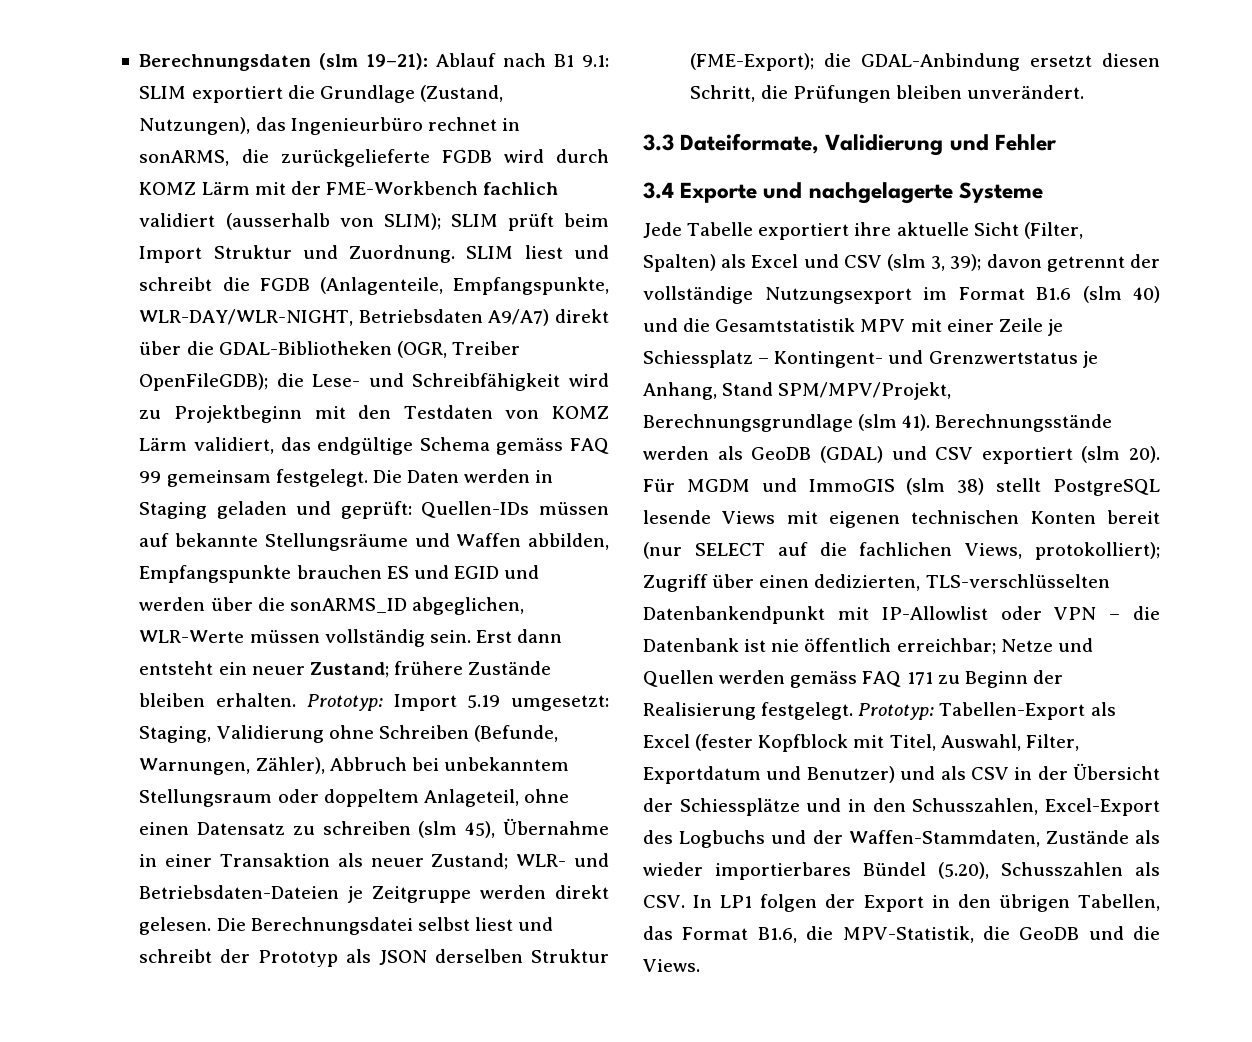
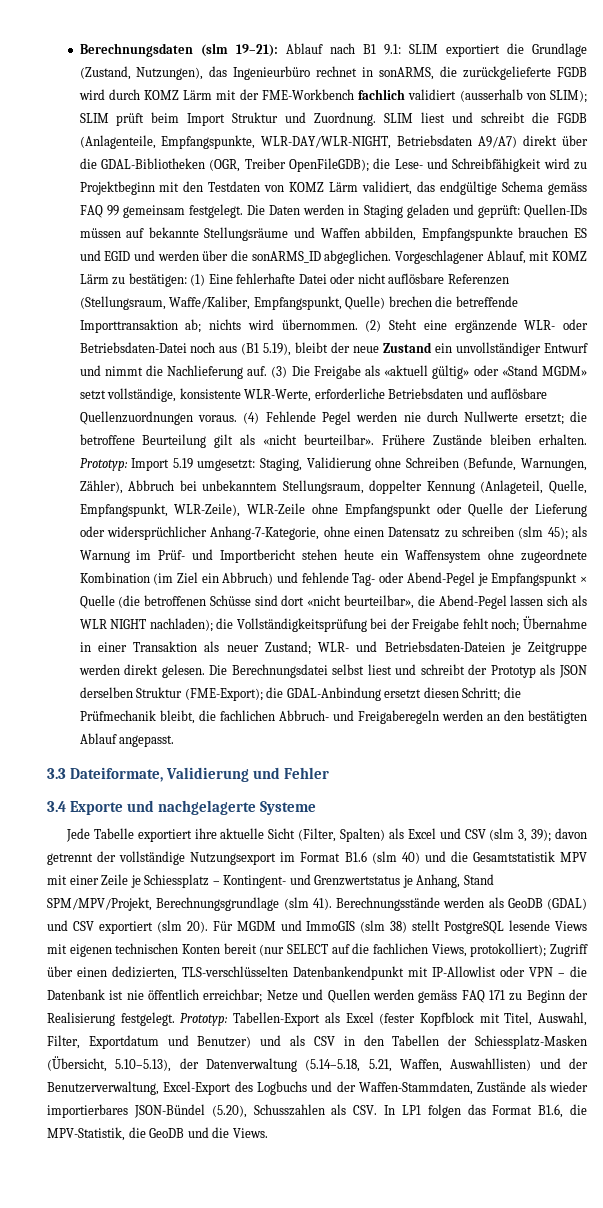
[411,597,524,615] [139,629,563,647] [139,661,463,678] abgeglichen, WLR-Werte müssen vollständig sein. Erst dann entsteht ein neuer Zustand; frühere -> [324,250,587,264] [79,273,509,287] [79,296,518,310] [79,319,588,333] [79,342,588,356] [79,365,587,379] [79,388,548,402] [79,411,588,425] [79,434,426,448] abgeglichen. Vorgeschlagener Ablauf, mit KOMZ Lärm zu bestätigen: (1) Eine fehlerhafte Datei oder nicht auflösbare Referenzen (Stellungsraum, Waffe/Kaliber, Empfangspunkt, Quelle) brechen die betreffende Importtransaktion ab; nichts wird übernommen. (2) Steht eine ergänzende WLR- oder Betriebsdaten-Datei noch aus (B1 5.19), bleibt der neue Zustand ein unvollständiger Entwurf und nimmt die Nachlieferung auf. (3) Die Freigabe als «aktuell gültig» oder «Stand MGDM» setzt vollständige, konsistente WLR-Werte, erforderliche Betriebsdaten und auflösbare Quellenzuordnungen voraus. (4) Fehlende Pegel werden nie durch Nullwerte ersetzt; die betroffene Beurteilung gilt als «nicht beurteilbar». Frühere
[139,789,519,807] Stellungsraum oder doppeltem Anlageteil, -> [282,480,587,494] [79,503,587,517] [79,526,320,540] Stellungsraum, doppelter Kennung (Anlageteil, Quelle, Empfangspunkt, WLR-Zeile), WLR-Zeile ohne Empfangspunkt oder Quelle der Lieferung oder widersprüchlicher Anhang-7-Kategorie,
[465,821,496,838] 45), -> [547,526,587,540] [79,549,587,563] [79,572,587,586] [79,595,588,609] [79,618,520,632] 45); als Warnung im Prüf- und Importbericht stehen heute ein Waffensystem ohne zugeordnete Kombination (im Ziel ein Abbruch) und fehlende Tag- oder Abend-Pegel je Empfangspunkt × Quelle (die betroffenen Schüsse sind dort «nicht beurteilbar», die Abend-Pegel lassen sich als WLR NIGHT nachladen); die Vollständigkeitsprüfung bei der Freigabe fehlt noch;
[690,85,1084,103] Schritt, die Prüfungen bleiben unverändert. -> [462,687,521,701] [79,710,588,724] [79,733,175,747] Schritt; die Prüfmechanik bleibt, die fachlichen Abbruch- und Freigaberegeln werden an den bestätigten Ablauf angepasst.
[1037,763,1160,780] [643,798,1039,816] der Übersicht der Schiessplätze und in den Schusszahlen, -> [363,1035,587,1049] [47,1056,588,1072] [47,1081,159,1095] den Tabellen der Schiessplatz-Masken (Übersicht, 5.10–5.13), der Datenverwaltung (5.14–5.18, 5.21, Waffen, Auswahllisten) und der Benutzerverwaltung,
[863,862,926,876] Bündel -> [133,1104,205,1118] JSON-Bündel
[825,894,1161,912] der Export in den übrigen Tabellen, -> (461, 1111) none

